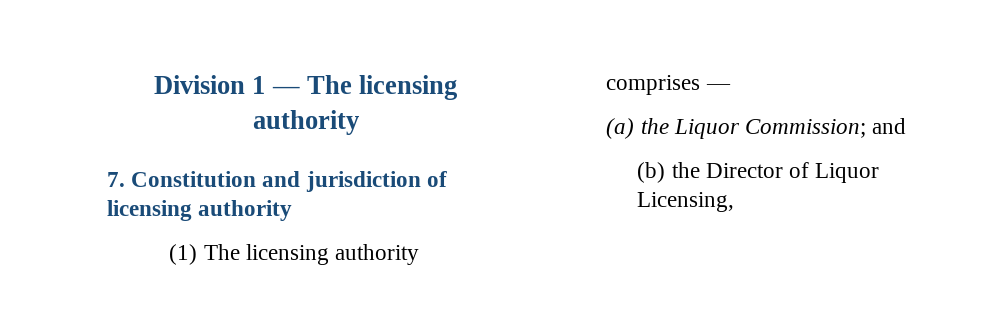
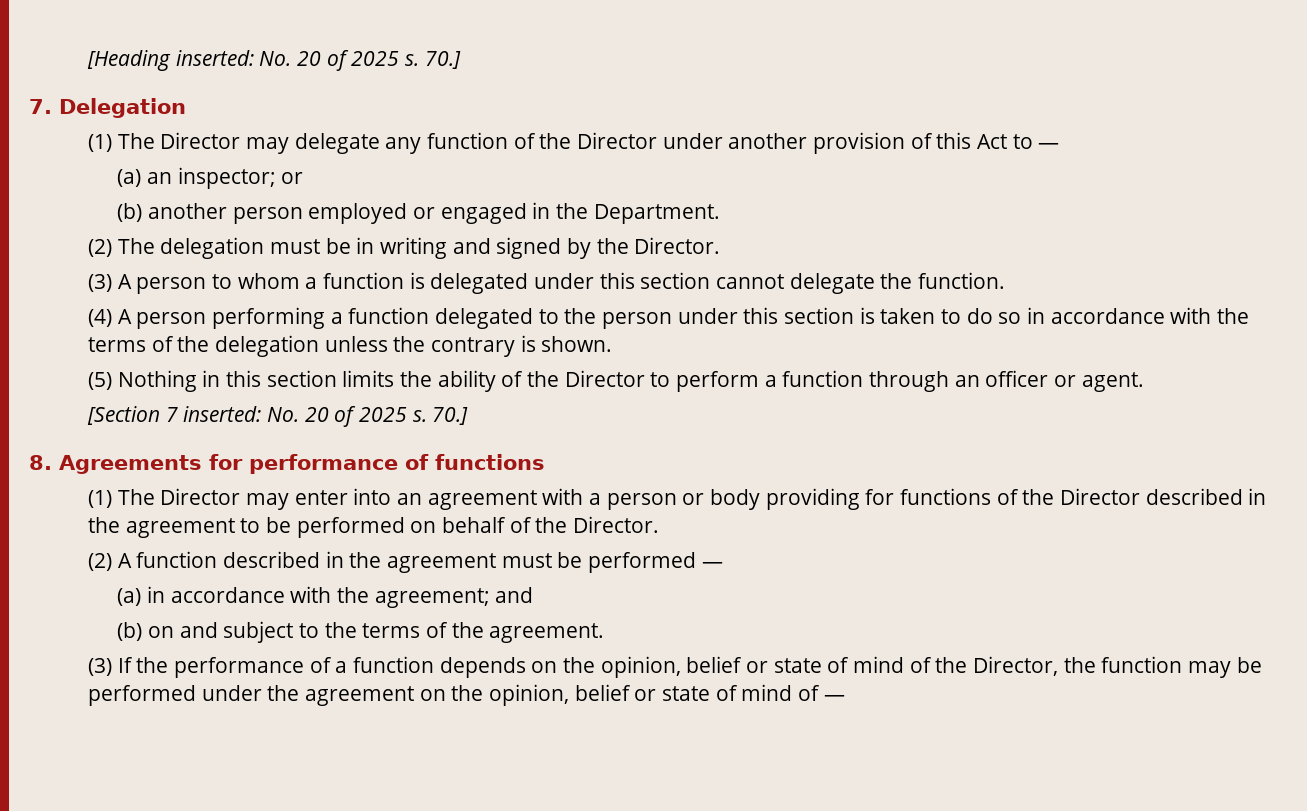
[154,75,457,100] [252,110,359,135] [107,171,447,192] [107,200,293,221] [169,244,419,265] [606,75,731,95] [606,118,907,139] [637,162,880,183] [637,192,735,212] Division 1 — The licensing authority // 7. Constitution and jurisdiction of licensing authority // (1) The licensing authority comprises — // (a) the Liquor Commission; and // (b) the Director of Liquor Licensing, -> [86,50,461,71] [29,98,186,118] [87,132,1060,154] [117,167,304,189] [117,202,720,224] [87,237,721,259] [87,272,1005,294] [87,307,1249,329] [87,335,613,357] [87,370,1144,392] [86,406,469,427] [29,454,545,474] [87,488,1267,510] [87,516,659,538] [87,551,723,573] [117,586,534,608] [117,621,605,643] [87,656,1262,678] [87,684,845,706] [Heading inserted: No. 20 of 2025 s. 70.] // 7. Delegation // (1) The Director may delegate any function of the Director under another provision of this Act to — // (a) an inspector; or // (b) another person employed or engaged in the Department. // (2) The delegation must be in writing and signed by the Director. // (3) A person to whom a function is delegated under this section cannot delegate the function. // (4) A person performing a function delegated to the person under this section is taken to do so in accordance with the terms of the delegation unless the contrary is shown. // (5) Nothing in this section limits the ability of the Director to perform a function through an officer or agent. // [Section 7 inserted: No. 20 of 2025 s. 70.] // 8. Agreements for performance of functions // (1) The Director may enter into an agreement with a person or body providing for functions of the Director described in the agreement to be performed on behalf of the Director. // (2) A function described in the agreement must be performed — // (a) in accordance with the agreement; and // (b) on and subject to the terms of the agreement. // (3) If the performance of a function depends on the opinion, belief or state of mind of the Director, the function may be performed under the agreement on the opinion, belief or state of mind of —

